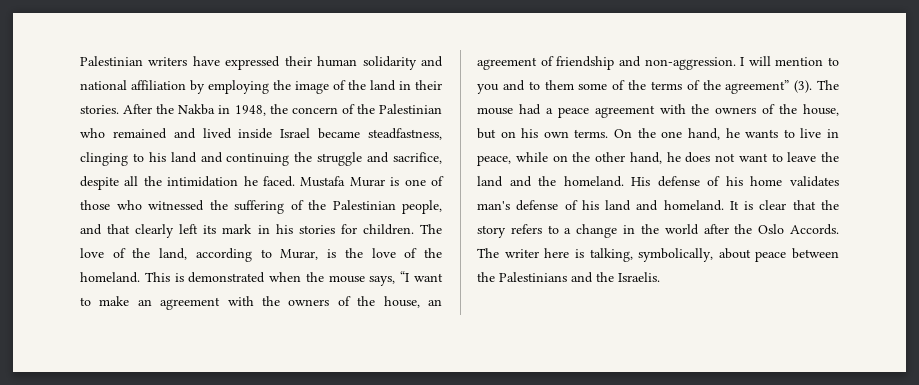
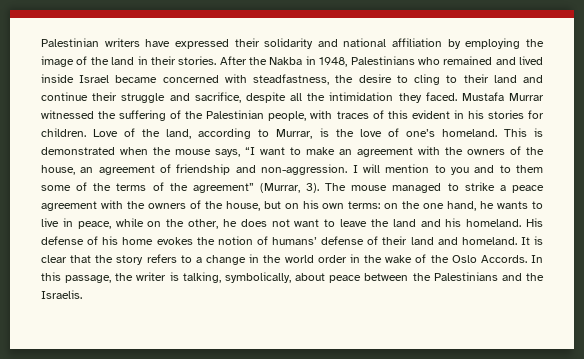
[317,56,358,67] human -> (260, 42) none
[269,104,442,114] the concern of the Palestinian -> [350,56,415,65] Palestinians
[368,128,442,140] [80,152,313,166] steadfastness, clinging to his land and continuing the -> [162,74,543,85] [41,92,118,101] concerned with steadfastness, the desire to cling to their land and continue their
[243,176,258,186] he -> [398,93,422,103] they
[349,176,444,187] [80,200,142,210] Murar is one of those who -> [509,93,545,101] Murrar
[80,224,253,238] and that clearly left its mark -> [310,110,450,119] with traces of this evident
[419,224,442,234] [80,248,104,258] The love -> [93,129,119,137] Love
[280,249,319,260] Murar, -> [276,129,313,139] Murrar,
[424,248,443,258] the -> [405,129,435,137] one’s
[794,80,839,93] [477,104,541,115] (3). The mouse had -> [259,182,495,193] (Murrar, 3). The mouse managed to strike
[574,129,633,138] terms. On -> [348,201,399,209] terms: on
[595,152,662,164] other hand, -> [187,219,218,229] other,
[538,176,557,186] the -> [445,218,462,227] his
[790,176,839,187] [477,200,599,211] validates man's defense of his -> [156,236,408,245] evokes the notion of humans’ defense of their
[703,224,839,235] [477,248,570,258] after the Oslo Accords. The writer here -> [317,254,543,263] [41,272,167,283] order in the wake of the Oslo Accords. In this passage, the writer

